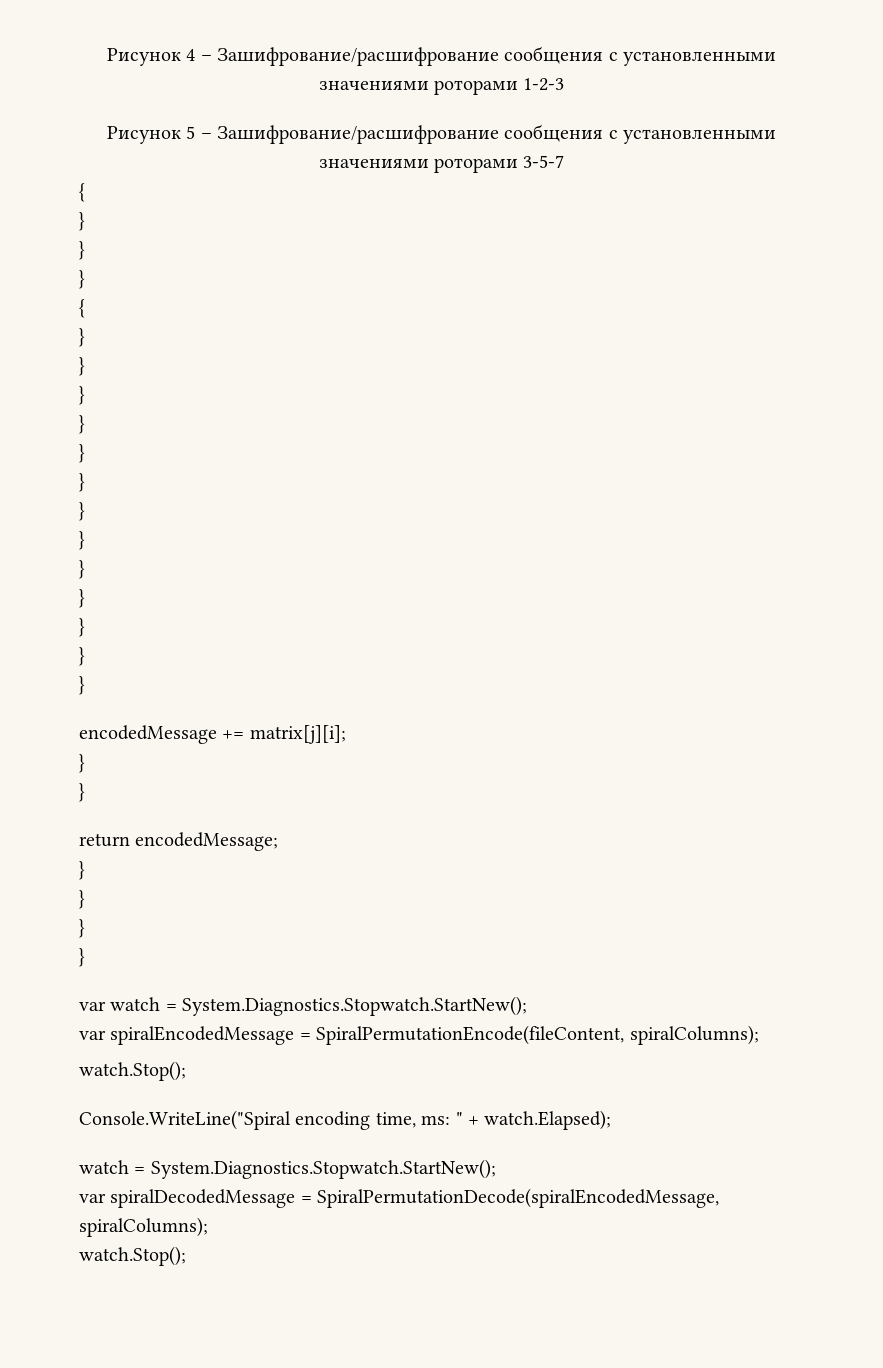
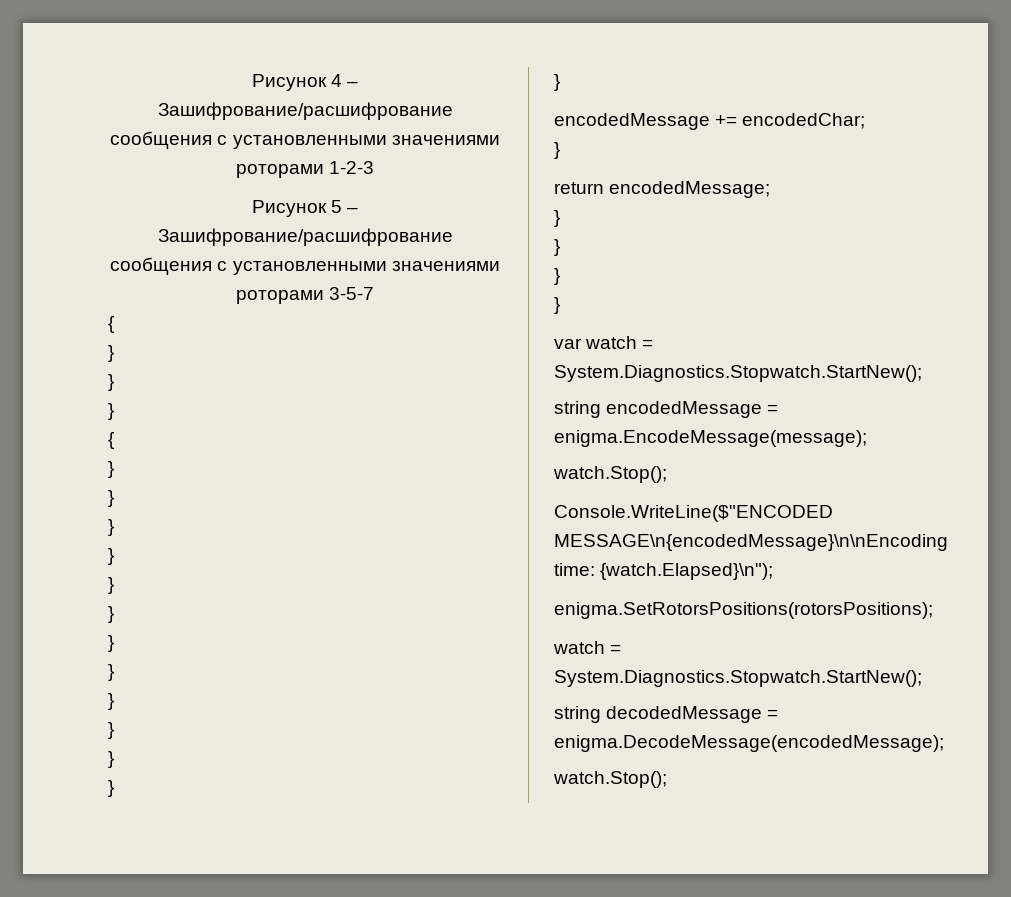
[249,725,346,744] [79,754,85,773] matrix[j][i]; // } -> [742,113,866,129] encodedChar;
[79,1025,759,1045] [79,1061,186,1081] [79,1110,612,1130] [79,1159,496,1179] [79,1188,720,1208] [79,1217,208,1237] var spiralEncodedMessage = SpiralPermutationEncode(fileContent, spiralColumns); // watch.Stop(); // Console.WriteLine("Spiral encoding time, ms: " + watch.Elapsed); // watch = System.Diagnostics.Stopwatch.StartNew(); // var spiralDecodedMessage = SpiralPermutationDecode(spiralEncodedMessage, spiralColumns); -> [554,401,779,418] [554,430,867,447] [553,466,667,483] [554,505,833,522] [554,534,948,551] [554,563,774,580] [554,602,933,619] [553,641,622,654] [554,670,922,687] [554,706,779,723] [554,735,944,752] string encodedMessage = enigma.EncodeMessage(message); // watch.Stop(); // Console.WriteLine($"ENCODED MESSAGE\n{encodedMessage}\n\nEncoding time: {watch.Elapsed}\n"); // enigma.SetRotorsPositions(rotorsPositions); // watch = System.Diagnostics.Stopwatch.StartNew(); // string decodedMessage = enigma.DecodeMessage(encodedMessage);

